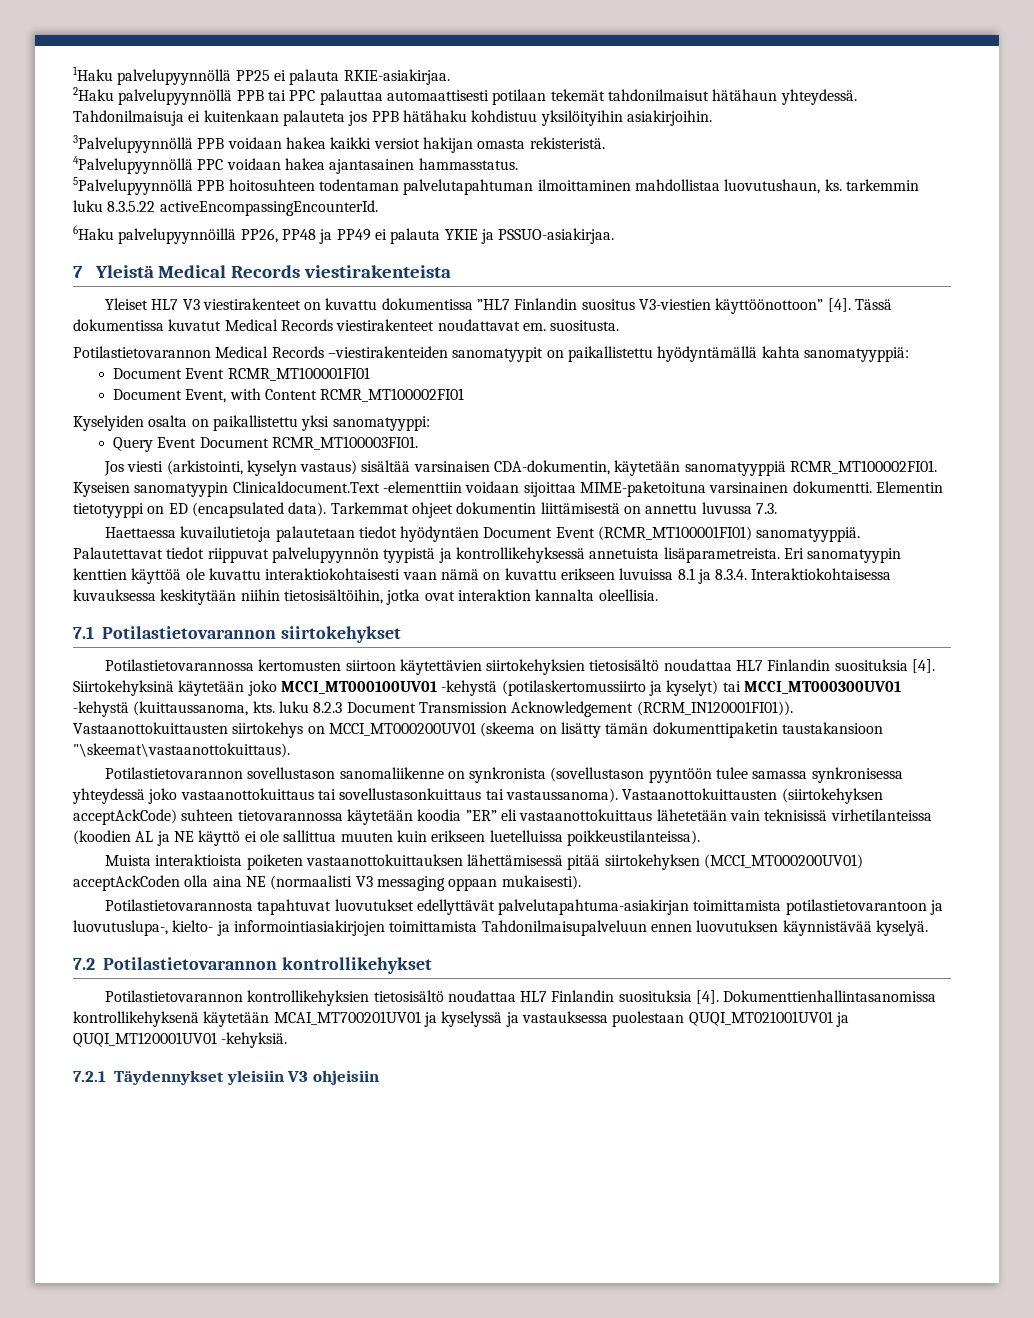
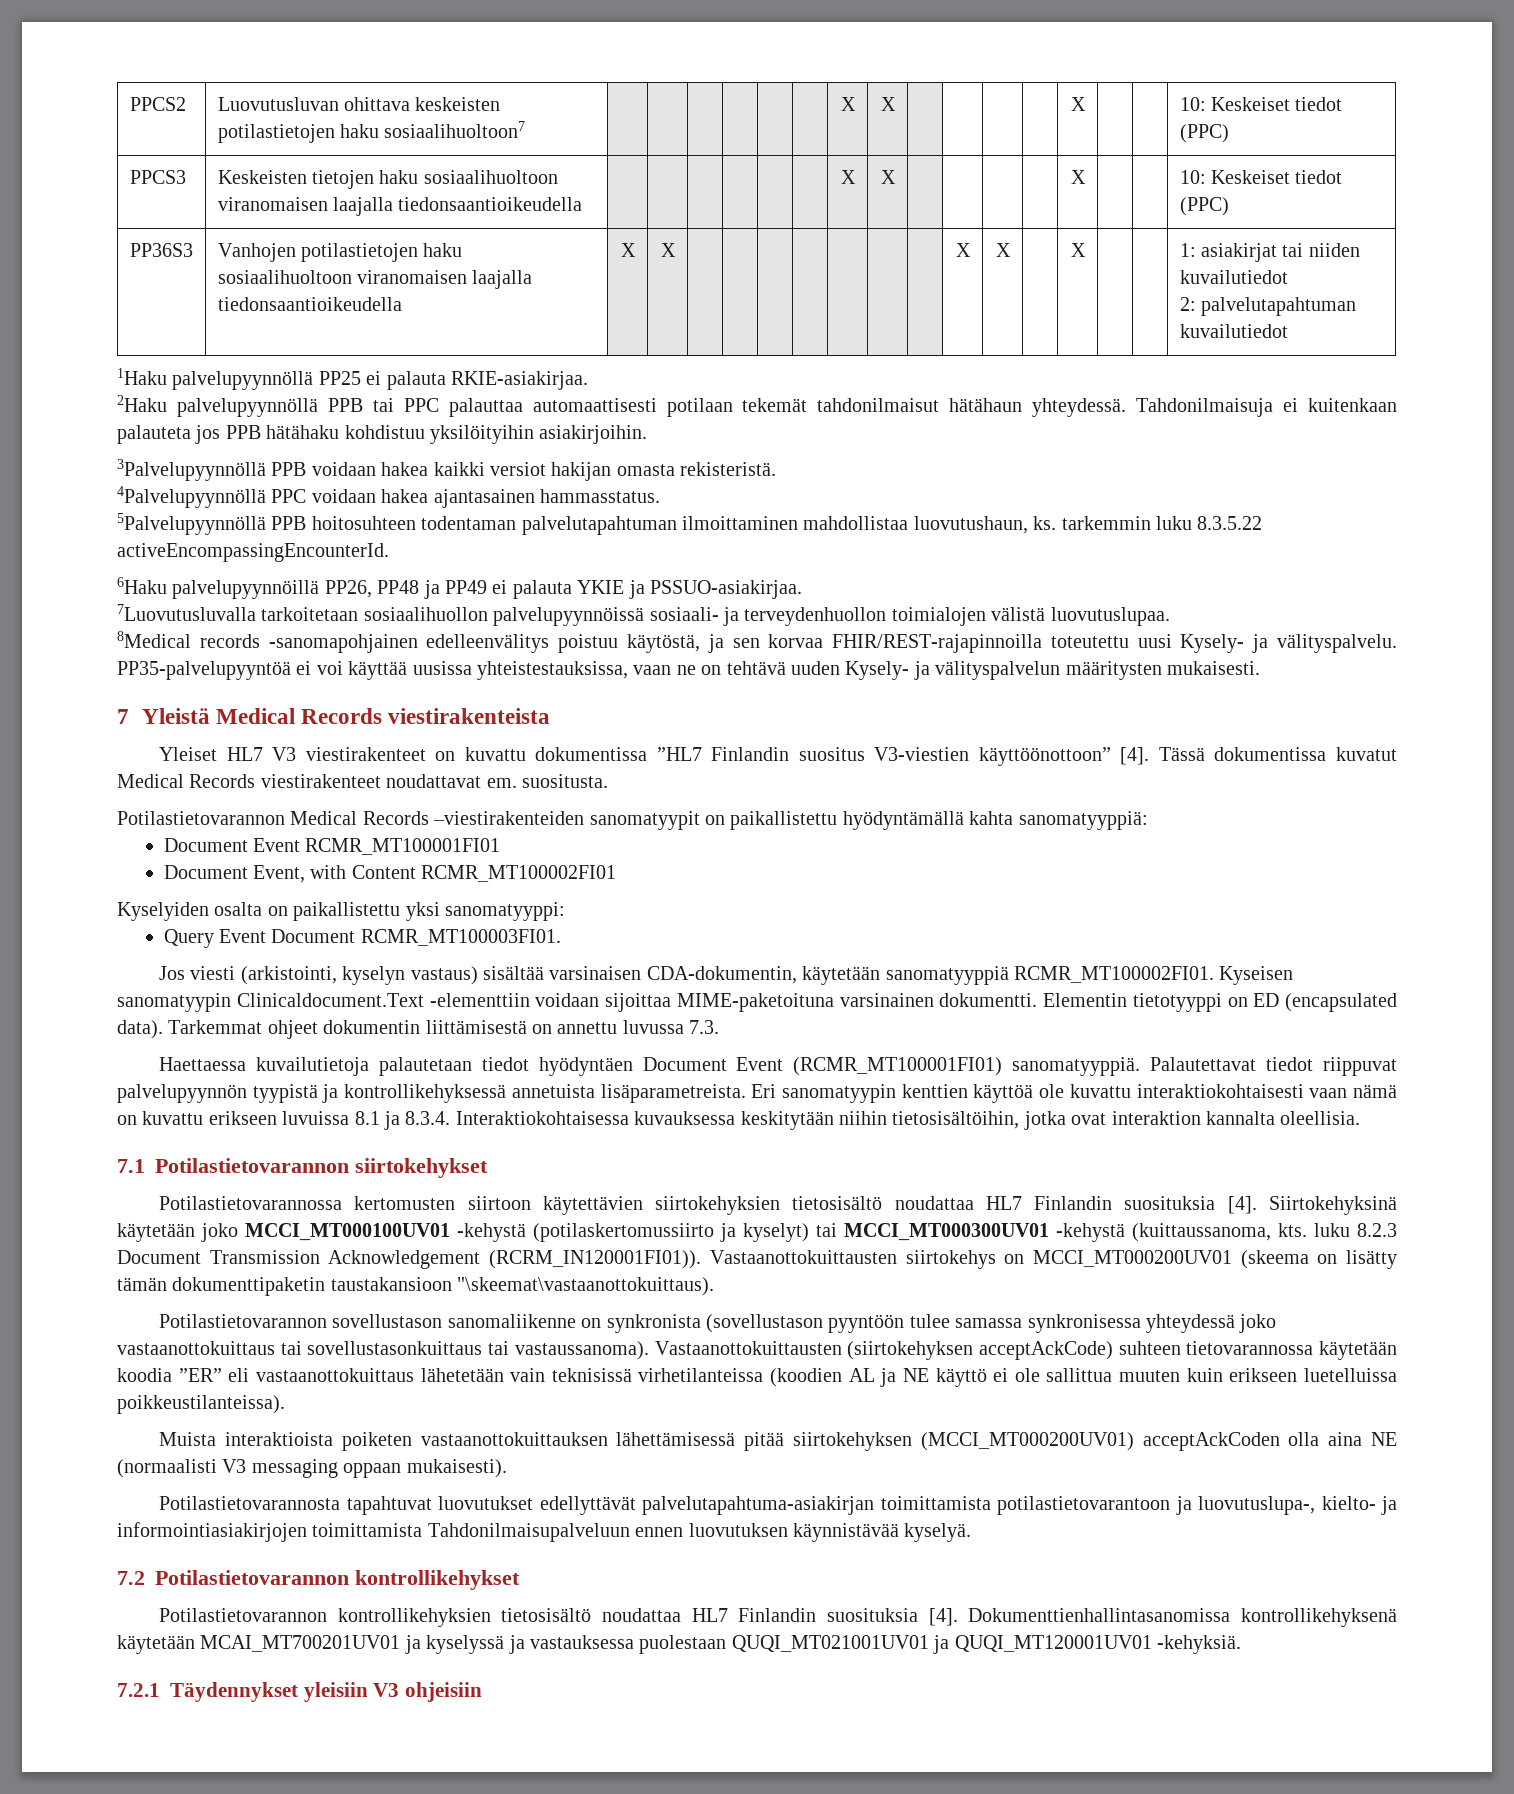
(73, 73) none -> [129,97,186,111] [217,97,501,111] [217,121,526,143] [840,97,856,111] [880,97,896,111] [1070,97,1086,111] [1179,97,1343,111] [1179,124,1229,143] [129,170,186,184] [217,170,558,189] [217,197,583,216] [840,170,856,184] [880,170,896,184] [1070,170,1086,184] [1179,170,1343,184] [1179,197,1229,216] [129,243,193,257] [217,243,463,262] [217,270,533,289] [217,297,402,311] [620,243,636,257] [660,243,676,257] [955,243,971,257] [995,243,1011,257] [1070,243,1086,257] [1179,243,1360,262] [1179,270,1288,284] [1179,297,1356,316] [1179,324,1288,338] PPCS2 | Luovutusluvan ohittava keskeisten potilastietojen haku sosiaalihuoltoon7 | | | | | | | X | X | | | | | X | | | 10: Keskeiset tiedot (PPC) // PPCS3 | Keskeisten tietojen haku sosiaalihuoltoon viranomaisen laajalla tiedonsaantioikeudella | | | | | | | X | X | | | | | X | | | 10: Keskeiset tiedot (PPC) // PP36S3 | Vanhojen potilastietojen haku sosiaalihuoltoon viranomaisen laajalla tiedonsaantioikeudella | X | X | | | | | | | | X | X | | X | | | 1: asiakirjat tai niiden kuvailutiedot // 2: palvelutapahtuman kuvailutiedot //
(615, 236) none -> [117,604,1170,626] [117,631,1397,653] [117,661,1260,680] // 7Luovutusluvalla tarkoitetaan sosiaalihuollon palvelupyynnöissä sosiaali- ja terveydenhuollon toimialojen välistä luovutuslupaa. // 8Medical records -sanomapohjainen edelleenvälitys poistuu käytöstä, ja sen korvaa FHIR/REST-rajapinnoilla toteutettu uusi Kysely- ja välityspalvelu. PP35-palvelupyyntöä ei voi käyttää uusissa yhteistestauksissa, vaan ne on tehtävä uuden Kysely- ja välityspalvelun määritysten mukaisesti.

